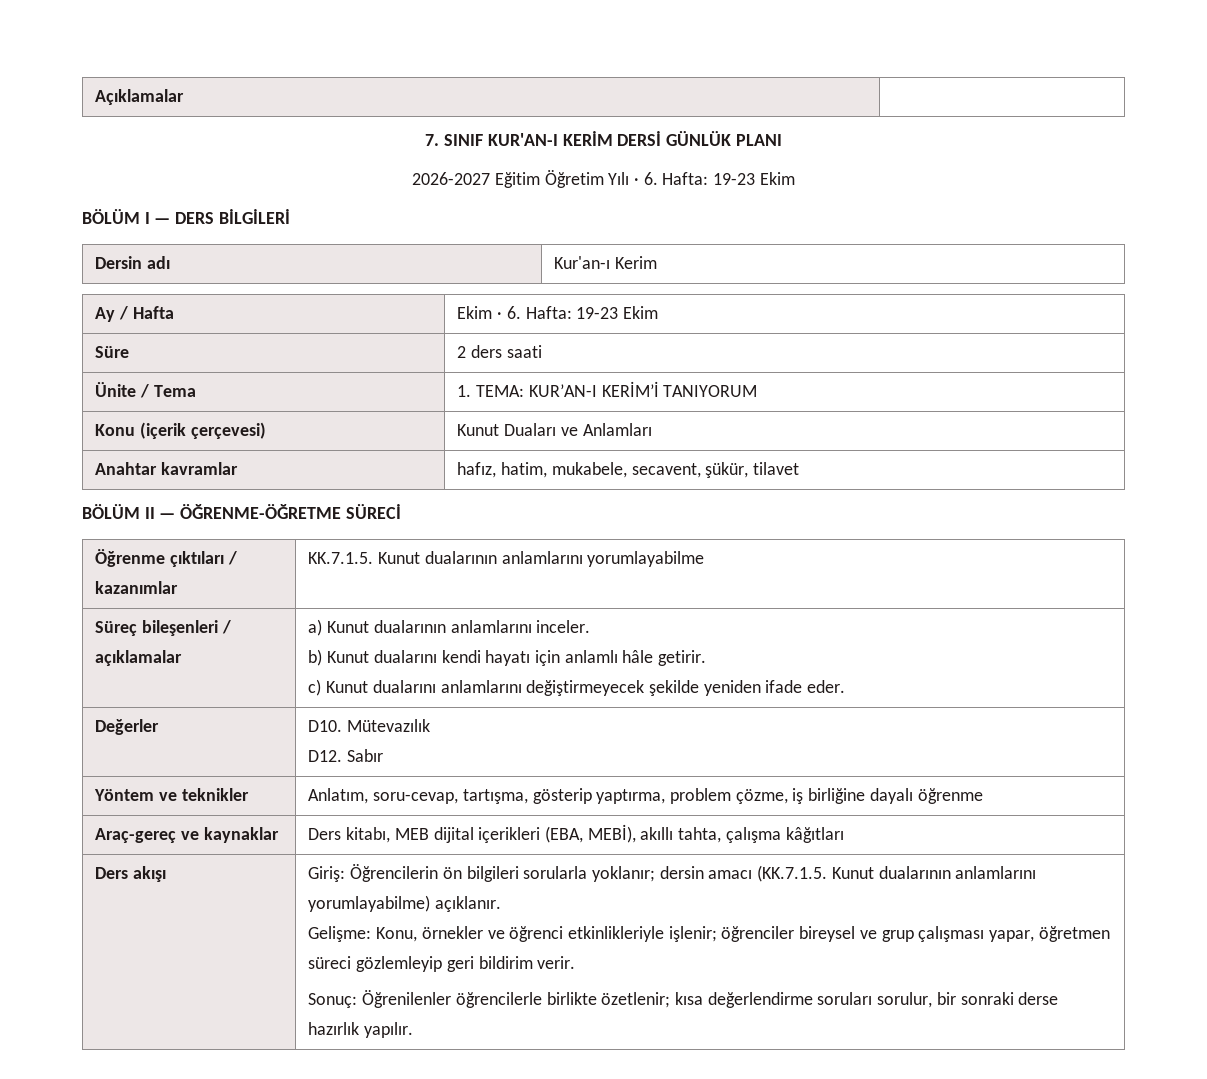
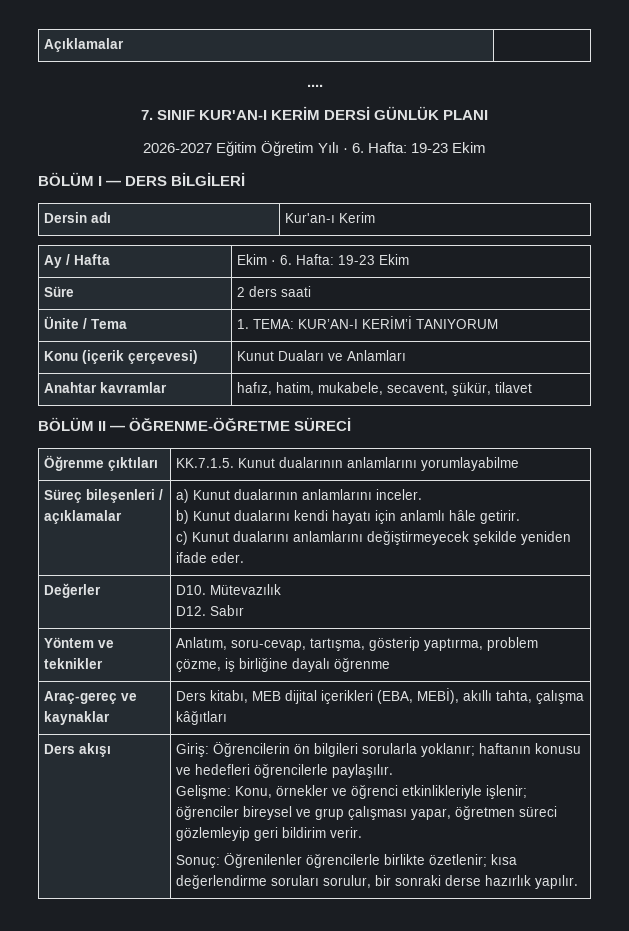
(185, 97) none -> [306,84,323,87] // ....
[227,551,237,565] [95,581,179,594] / kazanımlar -> (159, 464) none
[659,865,1037,882] [308,895,502,912] dersin amacı (KK.7.1.5. Kunut dualarının anlamlarını yorumlayabilme) açıklanır. -> [479,743,582,754] [176,763,394,778] haftanın konusu ve hedefleri öğrencilerle paylaşılır.

